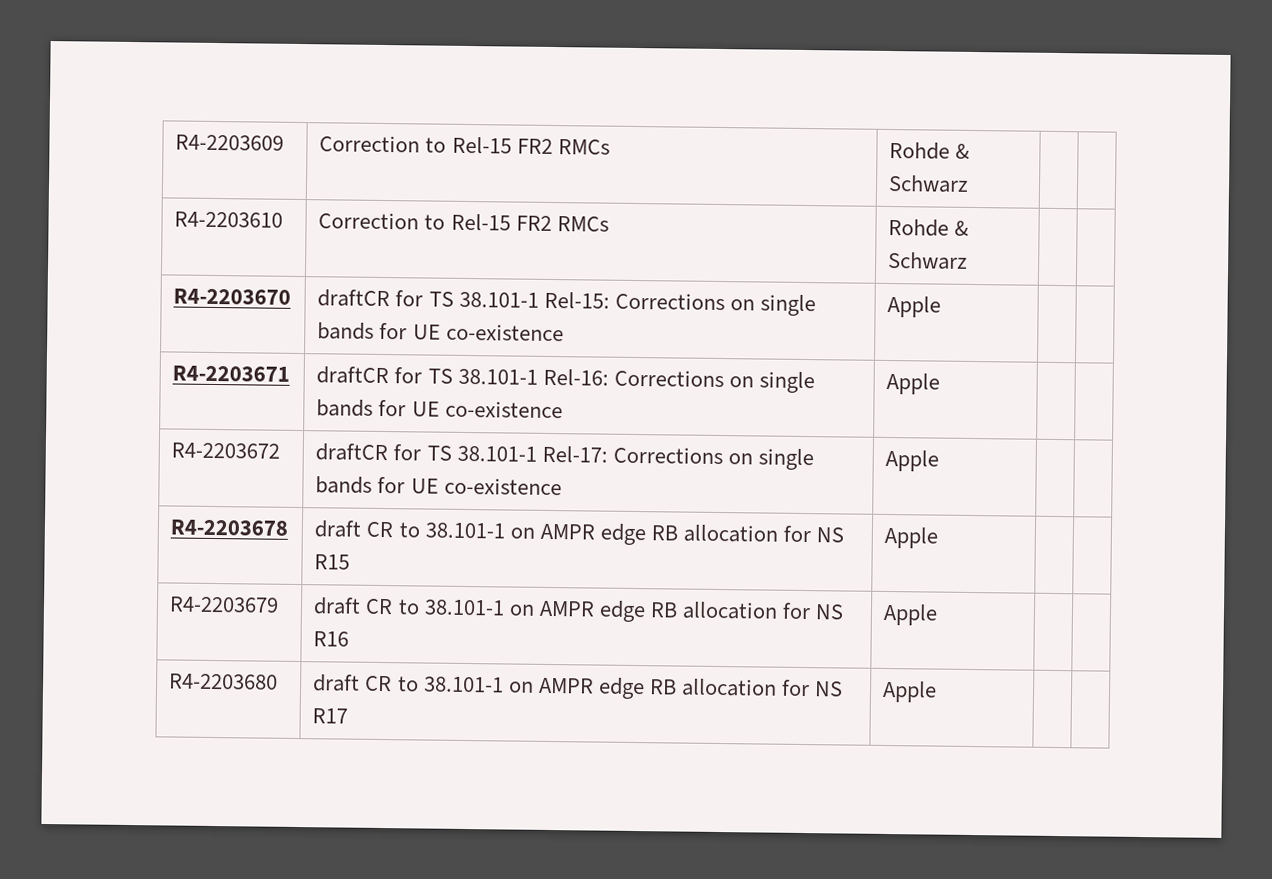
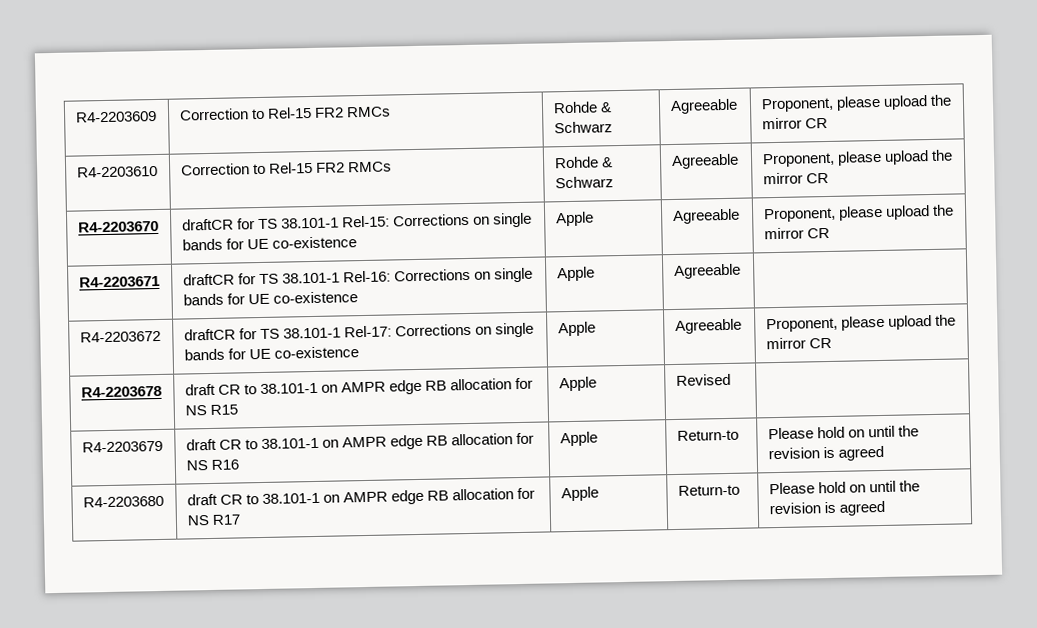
(970, 183) | -> [669,98,738,115] [760,94,952,113] [761,117,828,130] Agreeable | Proponent, please upload the mirror CR
(969, 260) | -> [670,153,739,170] [761,149,953,168] [762,172,829,185] Agreeable | Proponent, please upload the mirror CR
(942, 306) | -> [672,208,740,225] [763,204,954,223] [763,227,830,240] Agreeable | Proponent, please upload the mirror CR
(941, 383) none -> [673,263,741,279] Agreeable
(940, 460) | -> [674,318,742,334] [765,314,956,333] [765,337,832,350] Agreeable | Proponent, please upload the mirror CR
(939, 537) none -> [675,373,731,386] Revised
(939, 614) | -> [676,429,739,441] [767,425,919,440] [767,445,884,461] Return-to | Please hold on until the revision is agreed
(938, 691) | -> [677,484,740,496] [768,480,920,495] [768,500,885,516] Return-to | Please hold on until the revision is agreed

